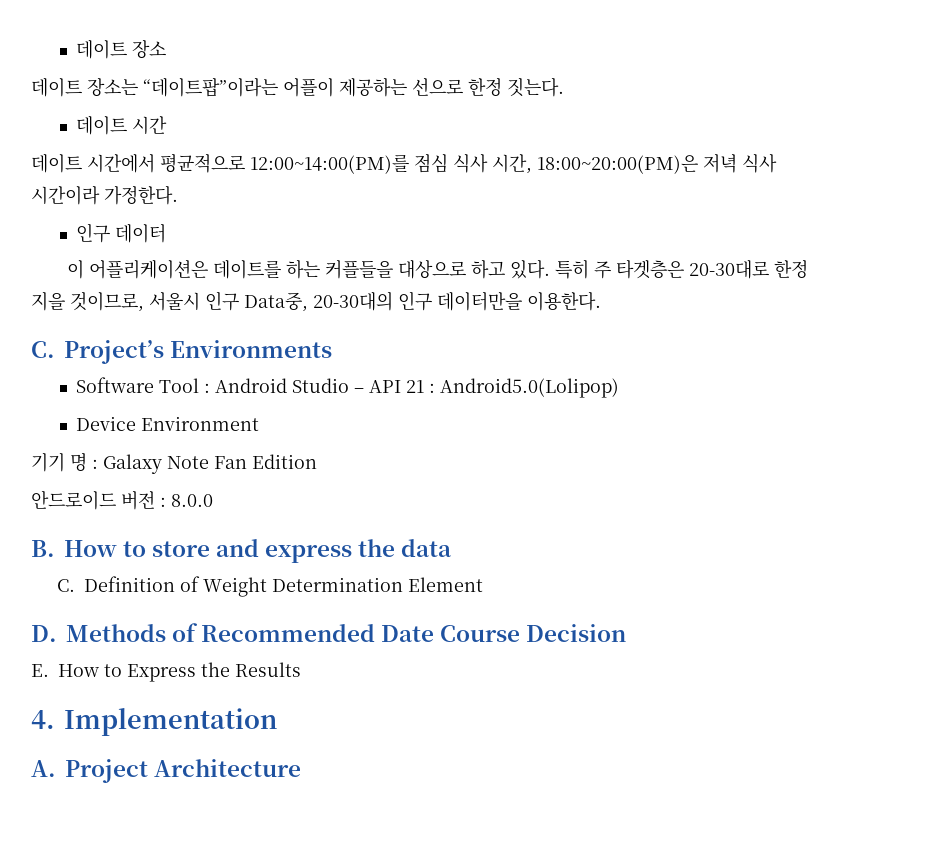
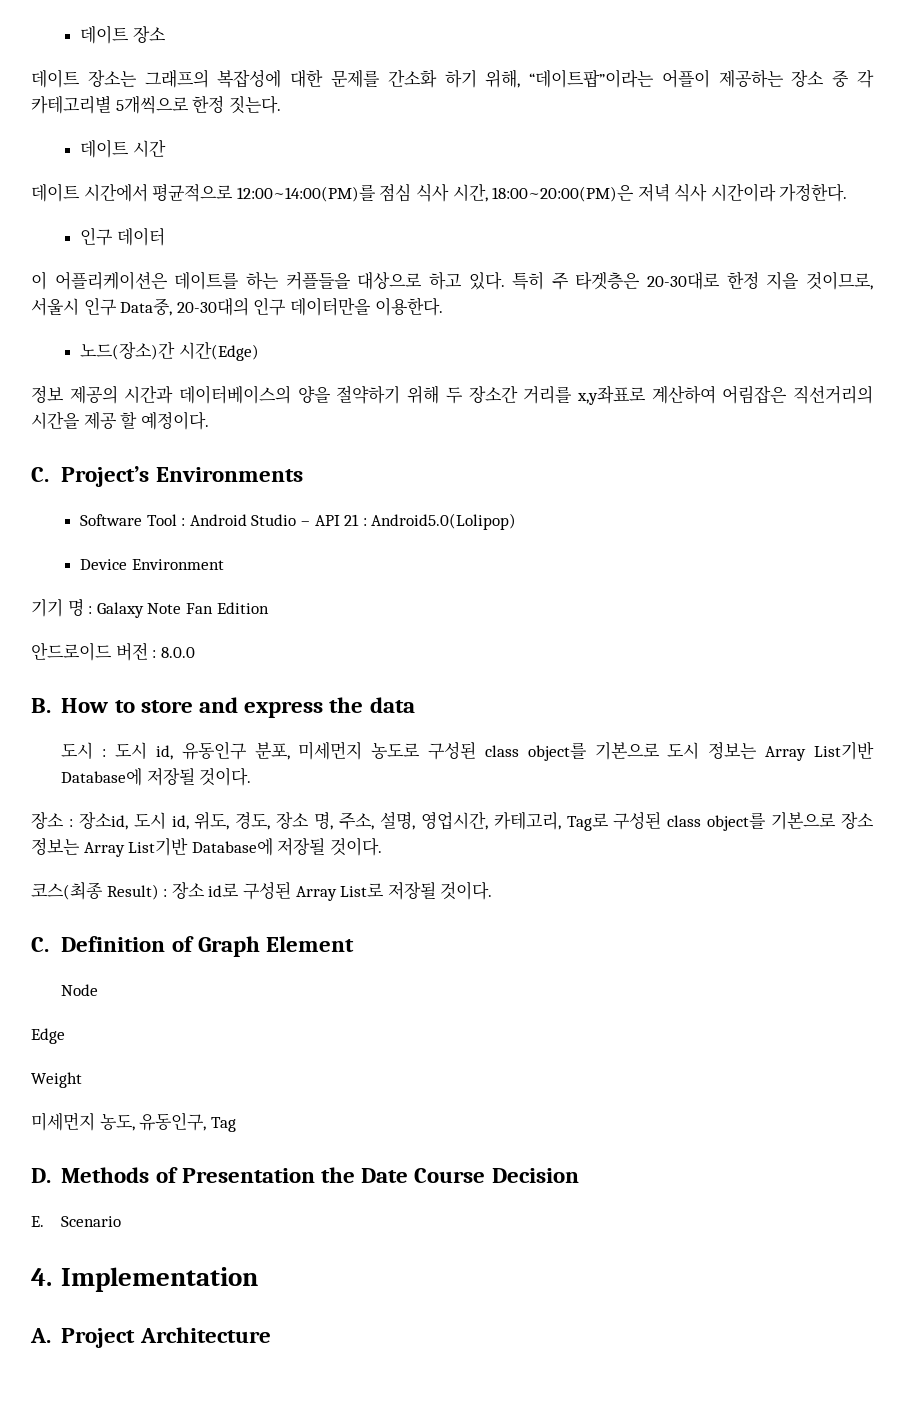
[143,78,463,97] “데이트팝”이라는 어플이 제공하는 선으로 -> [144,69,875,88] [31,95,189,114] 그래프의 복잡성에 대한 문제를 간소화 하기 위해, “데이트팝”이라는 어플이 제공하는 장소 중 각 카테고리별 5개씩으로
(601, 301) none -> [79,341,259,361] [31,385,873,405] [31,411,209,430] // 노드(장소)간 시간(Edge) // 정보 제공의 시간과 데이터베이스의 양을 절약하기 위해 두 장소간 거리를 x,y좌표로 계산하여 어림잡은 직선거리의 시간을 제공 할 예정이다.
[56,576,483,597] C. Definition of Weight Determination Element -> [61,741,874,761] [61,767,252,786] [31,811,875,831] [31,837,382,857] [31,881,493,901] [31,936,354,957] [61,984,99,996] [31,1028,65,1044] [31,1072,82,1088] [31,1112,236,1132] 도시 : 도시 id, 유동인구 분포, 미세먼지 농도로 구성된 class object를 기본으로 도시 정보는 Array List기반 Database에 저장될 것이다. // 장소 : 장소id, 도시 id, 위도, 경도, 장소 명, 주소, 설명, 영업시간, 카테고리, Tag로 구성된 class object를 기본으로 장소 정보는 Array List기반 Database에 저장될 것이다. // 코스(최종 Result) : 장소 id로 구성된 Array List로 저장될 것이다. // C. Definition of Graph Element // Node // Edge // Weight // 미세먼지 농도, 유동인구, Tag
[201,624,376,642] Recommended -> [181,1167,355,1183] Presentation the
[58,662,301,682] How to Express the Results -> [61,1216,122,1227] Scenario

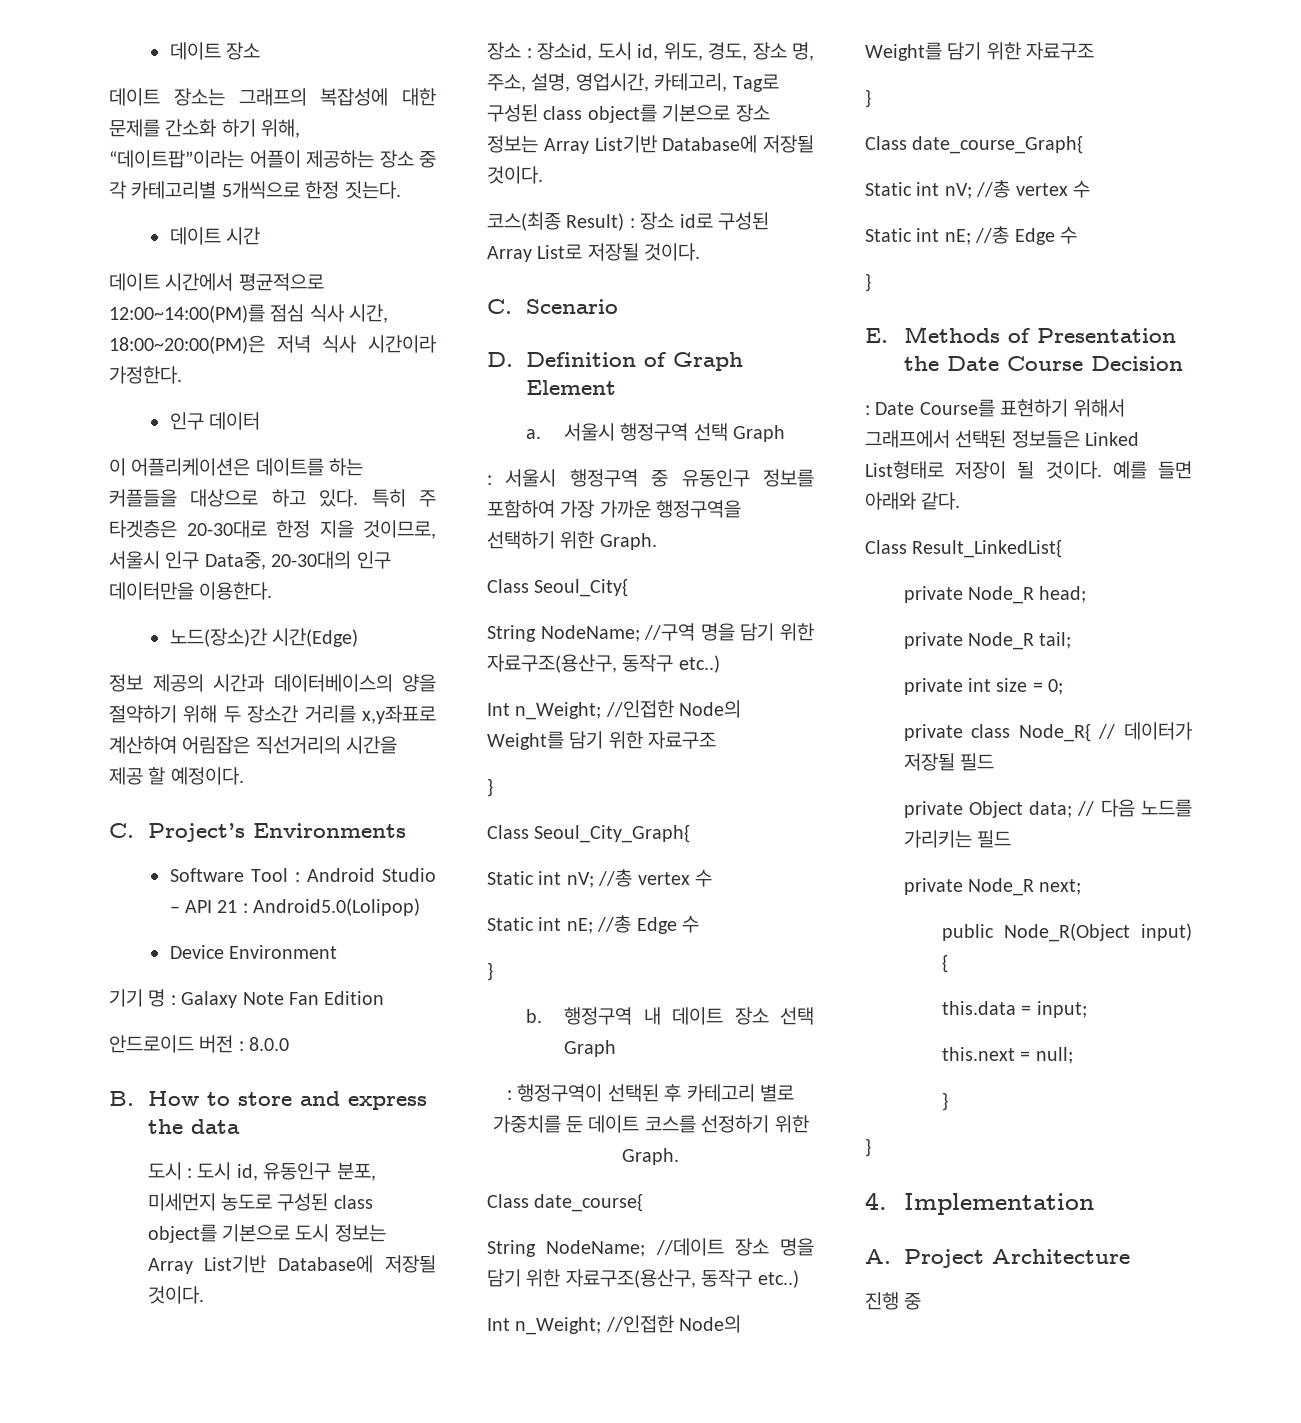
(49, 944) none -> [525,299,618,314] [487,352,513,367] Scenario // D.
[61,984,99,996] [31,1028,65,1044] [31,1072,82,1088] [31,1112,236,1132] [31,1168,51,1183] Node // Edge // Weight // 미세먼지 농도, 유동인구, Tag // D. -> [525,423,786,442] [487,469,814,487] [487,500,742,518] [487,531,657,550] [487,578,629,597] [487,623,814,642] [487,654,720,673] [487,700,742,720] [487,731,717,750] [487,778,493,797] [487,824,691,843] [487,869,712,888] [487,915,699,934] [487,962,493,981] [525,1007,814,1025] [563,1040,616,1057] [507,1084,794,1102] [492,1115,809,1133] [622,1148,679,1165] [487,1193,644,1212] [487,1238,814,1257] [487,1269,799,1288] [487,1315,742,1335] [865,42,1095,61] [865,89,871,108] [865,135,1084,154] [865,180,1090,199] [865,226,1077,245] [865,273,871,292] [865,328,888,343] a. 서울시 행정구역 선택 Graph // : 서울시 행정구역 중 유동인구 정보를 포함하여 가장 가까운 행정구역을 선택하기 위한 Graph. // Class Seoul_City{ // String NodeName; //구역 명을 담기 위한 자료구조(용산구, 동작구 etc..) // Int n_Weight; //인접한 Node의 Weight를 담기 위한 자료구조 // } // Class Seoul_City_Graph{ // Static int nV; //총 vertex 수 // Static int nE; //총 Edge 수 // } // b. 행정구역 내 데이트 장소 선택 Graph // : 행정구역이 선택된 후 카테고리 별로 가중치를 둔 데이트 코스를 선정하기 위한 Graph. // Class date_course{ // String NodeName; //데이트 장소 명을 담기 위한 자료구조(용산구, 동작구 etc..) // Int n_Weight; //인접한 Node의 Weight를 담기 위한 자료구조 // } // Class date_course_Graph{ // Static int nV; //총 vertex 수 // Static int nE; //총 Edge 수 // } // E.
[31,1216,122,1227] E. Scenario -> [865,399,1125,417] [865,430,1140,448] [865,461,1192,479] [865,492,961,510] [865,539,1063,558] [903,586,1087,604] [903,632,1072,650] [903,678,1064,695] [903,722,1192,742] [903,753,994,771] [903,799,1192,818] [903,830,1011,848] [903,878,1082,896] [941,923,1192,942] [941,954,948,973] [941,1001,1087,1018] [941,1047,1073,1064] [941,1092,948,1111] [865,1138,871,1157] : Date Course를 표현하기 위해서 그래프에서 선택된 정보들은 Linked List형태로 저장이 될 것이다. 예를 들면 아래와 같다. // Class Result_LinkedList{ // private Node_R head; // private Node_R tail; // private int size = 0; // private class Node_R{ // 데이터가 저장될 필드 // private Object data; // 다음 노드를 가리키는 필드 // private Node_R next; // public Node_R(Object input) { // this.data = input; // this.next = null; // } // }
(271, 1335) none -> [865,1292,922,1310] // 진행 중

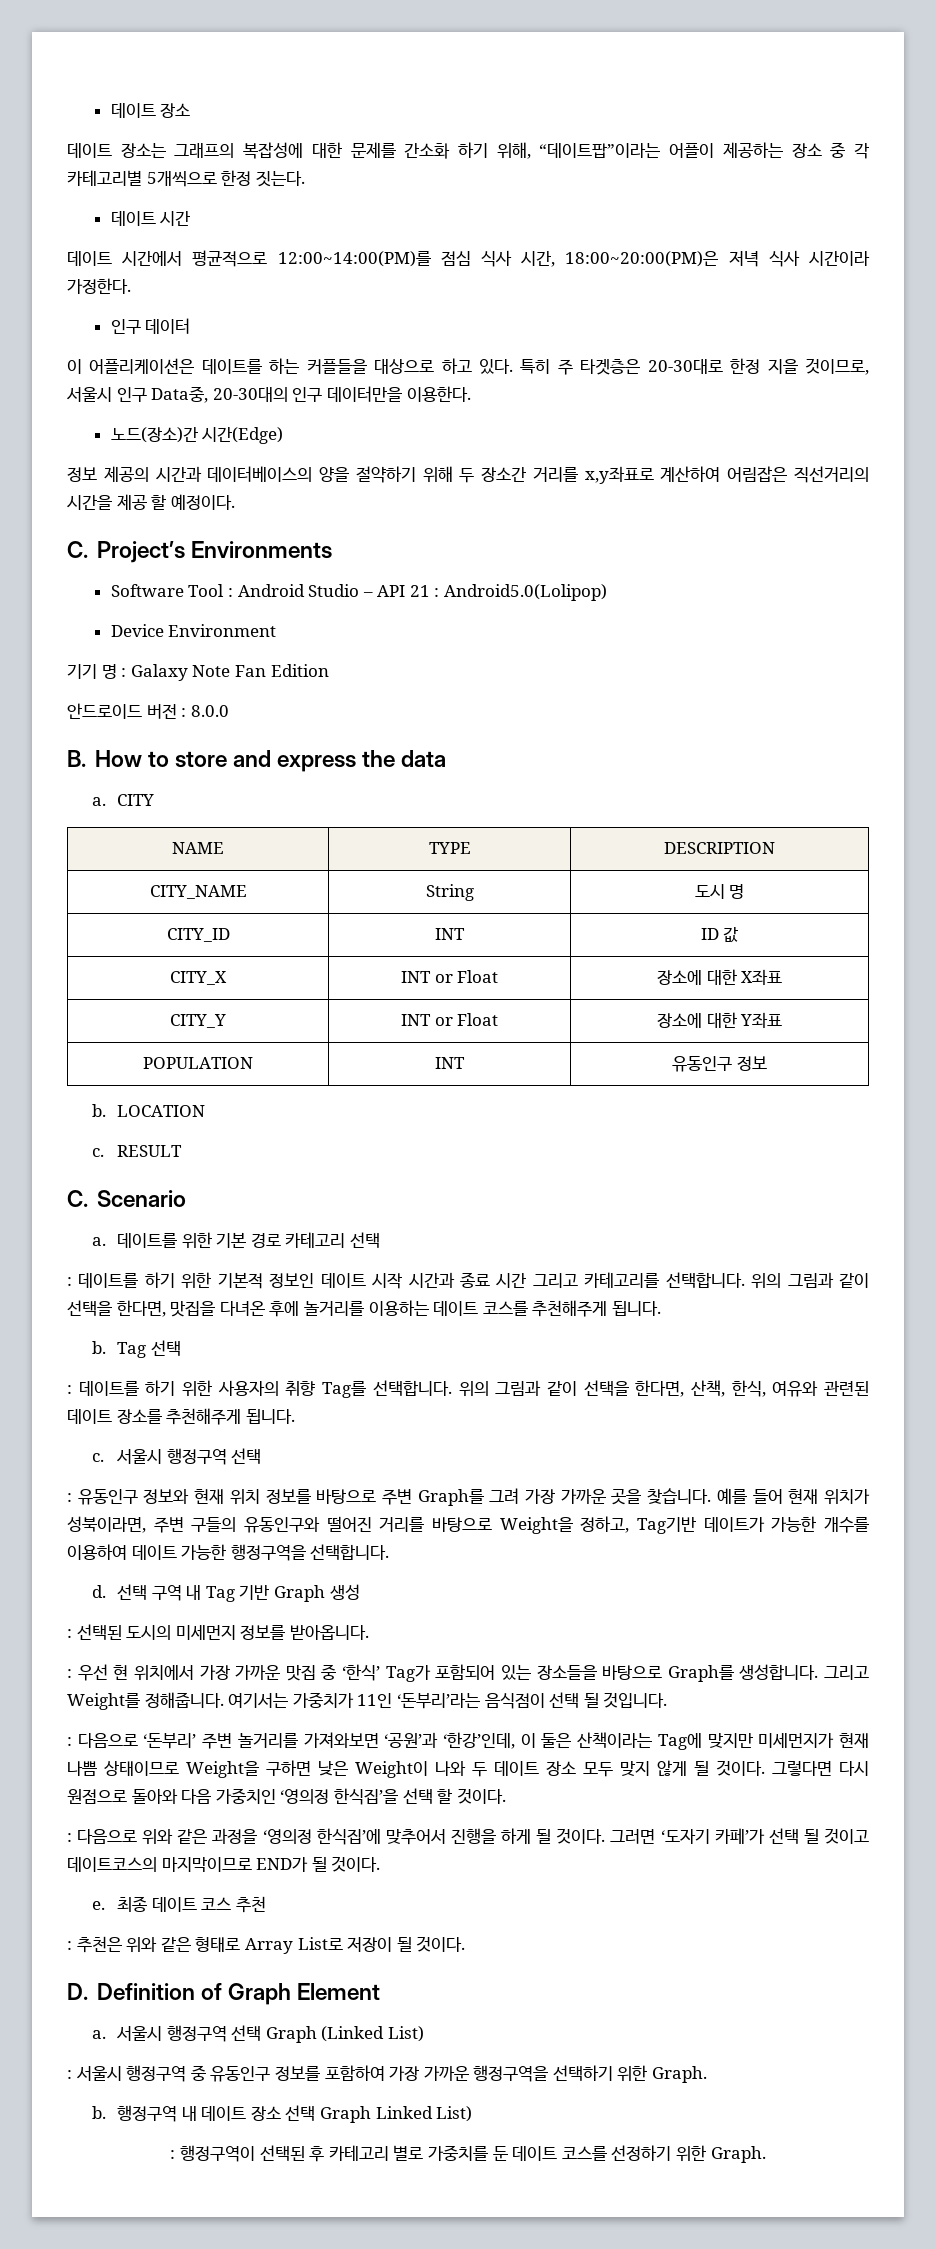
[147,1162,376,1181] [147,1193,373,1211] [147,1224,386,1243] [147,1255,436,1274] [147,1286,204,1304] [487,42,814,61] [487,73,779,92] [487,104,770,123] [487,135,814,154] [487,166,543,184] [487,212,769,231] [487,243,701,262] [487,299,618,314] 도시 : 도시 id, 유동인구 분포, 미세먼지 농도로 구성된 class object를 기본으로 도시 정보는 Array List기반 Database에 저장될 것이다. // 장소 : 장소id, 도시 id, 위도, 경도, 장소 명, 주소, 설명, 영업시간, 카테고리, Tag로 구성된 class object를 기본으로 장소 정보는 Array List기반 Database에 저장될 것이다. // 코스(최종 Result) : 장소 id로 구성된 Array List로 저장될 것이다. // C. Scenario -> [92,794,155,806] [172,842,224,854] [428,842,471,854] [664,842,775,854] [149,885,247,899] [425,884,474,901] [694,884,745,899] [166,928,230,942] [435,928,465,940] [700,927,739,943] [170,971,227,985] [400,970,499,983] [656,969,783,985] [170,1014,226,1028] [400,1013,499,1026] [656,1012,783,1028] [143,1057,253,1069] [435,1057,465,1069] [672,1056,767,1072] [92,1104,206,1117] [92,1145,183,1157] [67,1190,186,1207] [92,1232,381,1249] [67,1272,869,1289] [67,1300,661,1317] [92,1340,181,1358] [67,1380,869,1398] [67,1408,295,1425] [92,1448,262,1465] [67,1488,871,1506] [67,1516,869,1534] [67,1544,390,1561] [92,1584,360,1602] [67,1624,369,1640] [67,1664,869,1682] [67,1692,668,1710] [67,1732,869,1750] [67,1760,869,1778] [67,1788,506,1805] [67,1828,869,1845] [67,1856,381,1872] [92,1896,266,1913] [67,1936,466,1954] a. CITY // NAME | TYPE | DESCRIPTION // CITY_NAME | String | 도시 명 // CITY_ID | INT | ID 값 // CITY_X | INT or Float | 장소에 대한 X좌표 // CITY_Y | INT or Float | 장소에 대한 Y좌표 // POPULATION | INT | 유동인구 정보 // b. LOCATION // c. RESULT // C. Scenario // a. 데이트를 위한 기본 경로 카테고리 선택 // : 데이트를 하기 위한 기본적 정보인 데이트 시작 시간과 종료 시간 그리고 카테고리를 선택합니다. 위의 그림과 같이 선택을 한다면, 맛집을 다녀온 후에 놀거리를 이용하는 데이트 코스를 추천해주게 됩니다. // b. Tag 선택 // : 데이트를 하기 위한 사용자의 취향 Tag를 선택합니다. 위의 그림과 같이 선택을 한다면, 산책, 한식, 여유와 관련된 데이트 장소를 추천해주게 됩니다. // c. 서울시 행정구역 선택 // : 유동인구 정보와 현재 위치 정보를 바탕으로 주변 Graph를 그려 가장 가까운 곳을 찾습니다. 예를 들어 현재 위치가 성북이라면, 주변 구들의 유동인구와 떨어진 거리를 바탕으로 Weight을 정하고, Tag기반 데이트가 가능한 개수를 이용하여 데이트 가능한 행정구역을 선택합니다. // d. 선택 구역 내 Tag 기반 Graph 생성 // : 선택된 도시의 미세먼지 정보를 받아옵니다. // : 우선 현 위치에서 가장 가까운 맛집 중 ‘한식’ Tag가 포함되어 있는 장소들을 바탕으로 Graph를 생성합니다. 그리고 Weight를 정해줍니다. 여기서는 가중치가 11인 ‘돈부리’라는 음식점이 선택 될 것입니다. // : 다음으로 ‘돈부리’ 주변 놀거리를 가져와보면 ‘공원’과 ‘한강’인데, 이 둘은 산책이라는 Tag에 맞지만 미세먼지가 현재 나쁨 상태이므로 Weight을 구하면 낮은 Weight이 나와 두 데이트 장소 모두 맞지 않게 될 것이다. 그렇다면 다시 원점으로 돌아와 다음 가중치인 ‘영의정 한식집’을 선택 할 것이다. // : 다음으로 위와 같은 과정을 ‘영의정 한식집’에 맞추어서 진행을 하게 될 것이다. 그러면 ‘도자기 카페’가 선택 될 것이고 데이트코스의 마지막이므로 END가 될 것이다. // e. 최종 데이트 코스 추천 // : 추천은 위와 같은 형태로 Array List로 저장이 될 것이다.
(786, 433) none -> [321,2026,425,2042] (Linked List)
[487,578,629,597] [487,623,814,642] [487,654,720,673] [487,700,742,720] [487,731,717,750] [487,778,493,797] [487,824,691,843] [487,869,712,888] [487,915,699,934] [487,962,493,981] // Class Seoul_City{ // String NodeName; //구역 명을 담기 위한 자료구조(용산구, 동작구 etc..) // Int n_Weight; //인접한 Node의 Weight를 담기 위한 자료구조 // } // Class Seoul_City_Graph{ // Static int nV; //총 vertex 수 // Static int nE; //총 Edge 수 // } -> (708, 2074) none
(616, 1048) none -> [375,2106,473,2122] Linked List)
[487,1193,644,1212] [487,1238,814,1257] [487,1269,799,1288] [487,1315,742,1335] [865,42,1095,61] [865,89,871,108] [865,135,1084,154] [865,180,1090,199] [865,226,1077,245] [865,273,871,292] [865,326,1176,343] [903,356,1183,371] [865,399,1125,417] [865,430,1140,448] [865,461,1192,479] [865,492,961,510] [865,539,1063,558] [903,586,1087,604] [903,632,1072,650] [903,678,1064,695] [903,722,1192,742] [903,753,994,771] [903,799,1192,818] [903,830,1011,848] [903,878,1082,896] [941,923,1192,942] [941,954,948,973] [941,1001,1087,1018] [941,1047,1073,1064] [941,1092,948,1111] [865,1138,871,1157] [865,1192,1094,1215] [865,1249,1130,1268] [865,1292,922,1310] // Class date_course{ // String NodeName; //데이트 장소 명을 담기 위한 자료구조(용산구, 동작구 etc..) // Int n_Weight; //인접한 Node의 Weight를 담기 위한 자료구조 // } // Class date_course_Graph{ // Static int nV; //총 vertex 수 // Static int nE; //총 Edge 수 // } // E. Methods of Presentation the Date Course Decision // : Date Course를 표현하기 위해서 그래프에서 선택된 정보들은 Linked List형태로 저장이 될 것이다. 예를 들면 아래와 같다. // Class Result_LinkedList{ // private Node_R head; // private Node_R tail; // private int size = 0; // private class Node_R{ // 데이터가 저장될 필드 // private Object data; // 다음 노드를 가리키는 필드 // private Node_R next; // public Node_R(Object input) { // this.data = input; // this.next = null; // } // } // 4. Implementation // A. Project Architecture // 진행 중 -> (766, 2154) none

